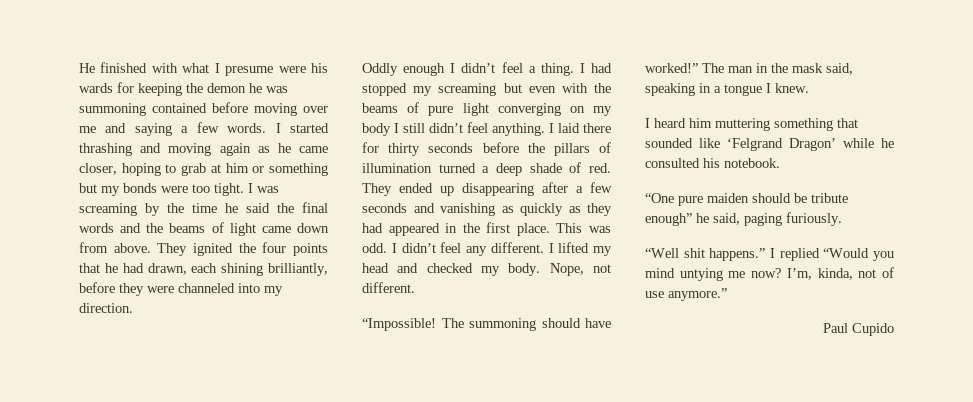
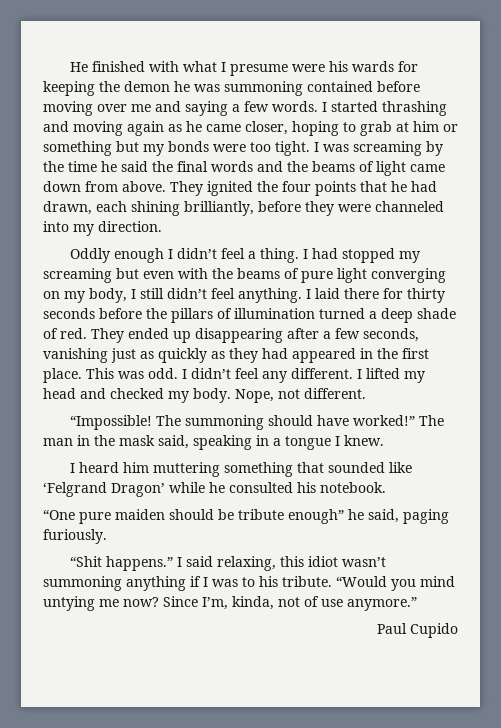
[362,123,391,136] body -> [89,288,127,303] body,
[362,203,495,216] seconds and vanishing -> [363,328,419,342] [43,348,136,363] seconds, vanishing just
[645,248,820,261] “Well shit happens.” I replied -> [70,556,387,571] [43,576,332,591] “Shit happens.” I said relaxing, this idiot wasn’t summoning anything if I was to his tribute.
(782, 273) none -> [163,596,198,607] Since

